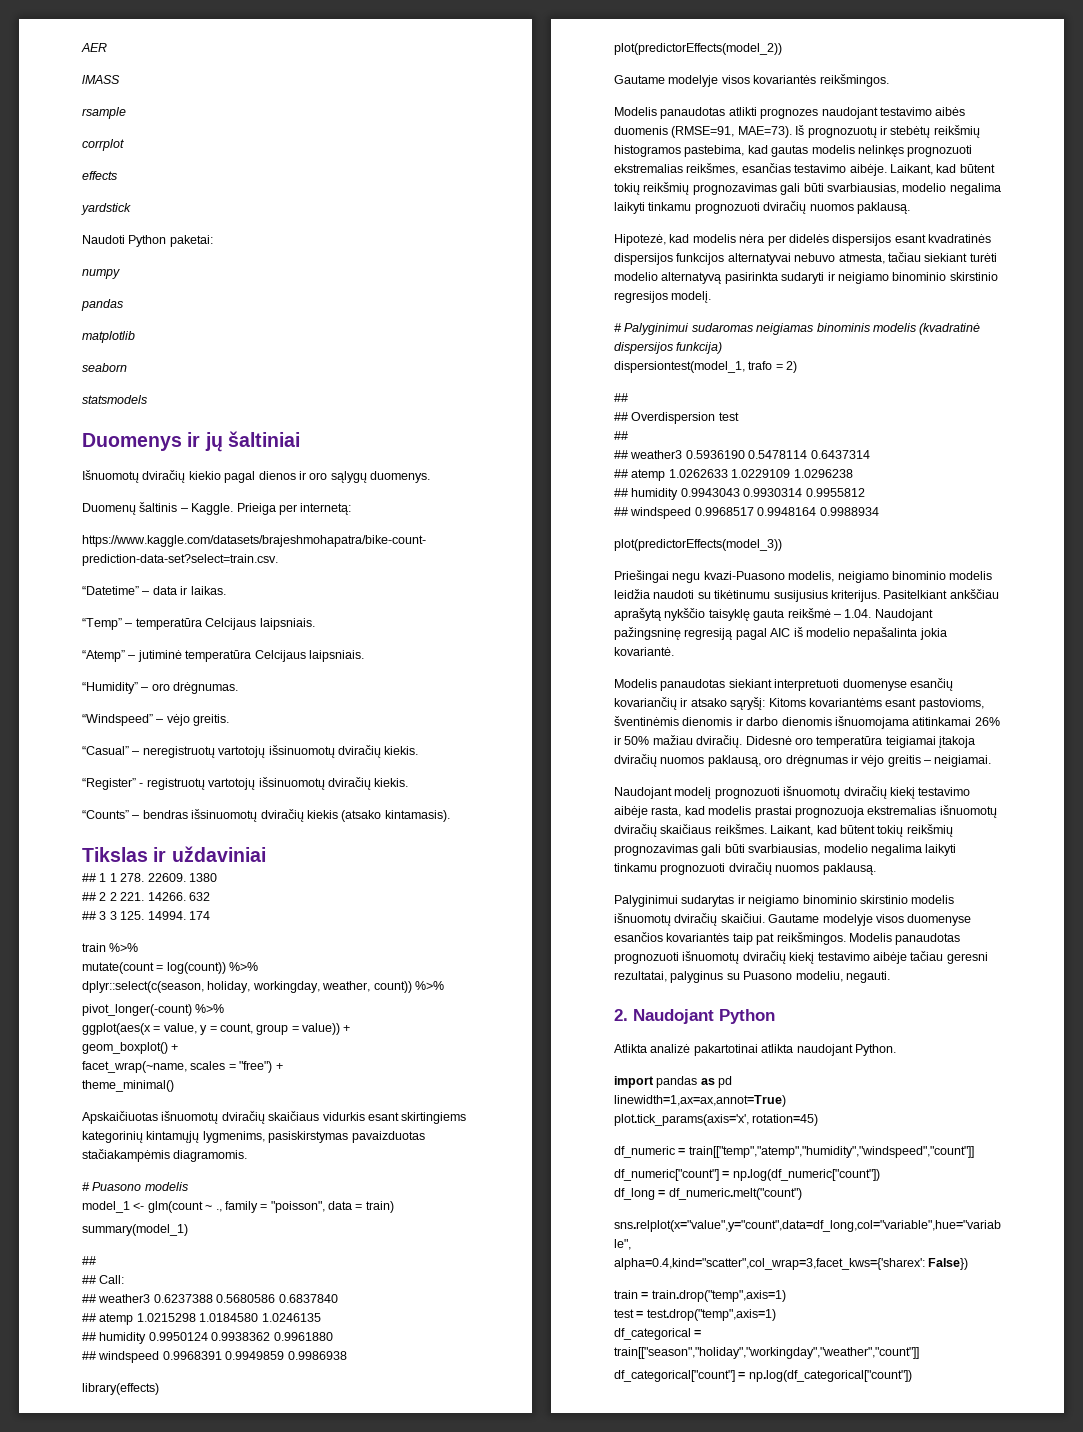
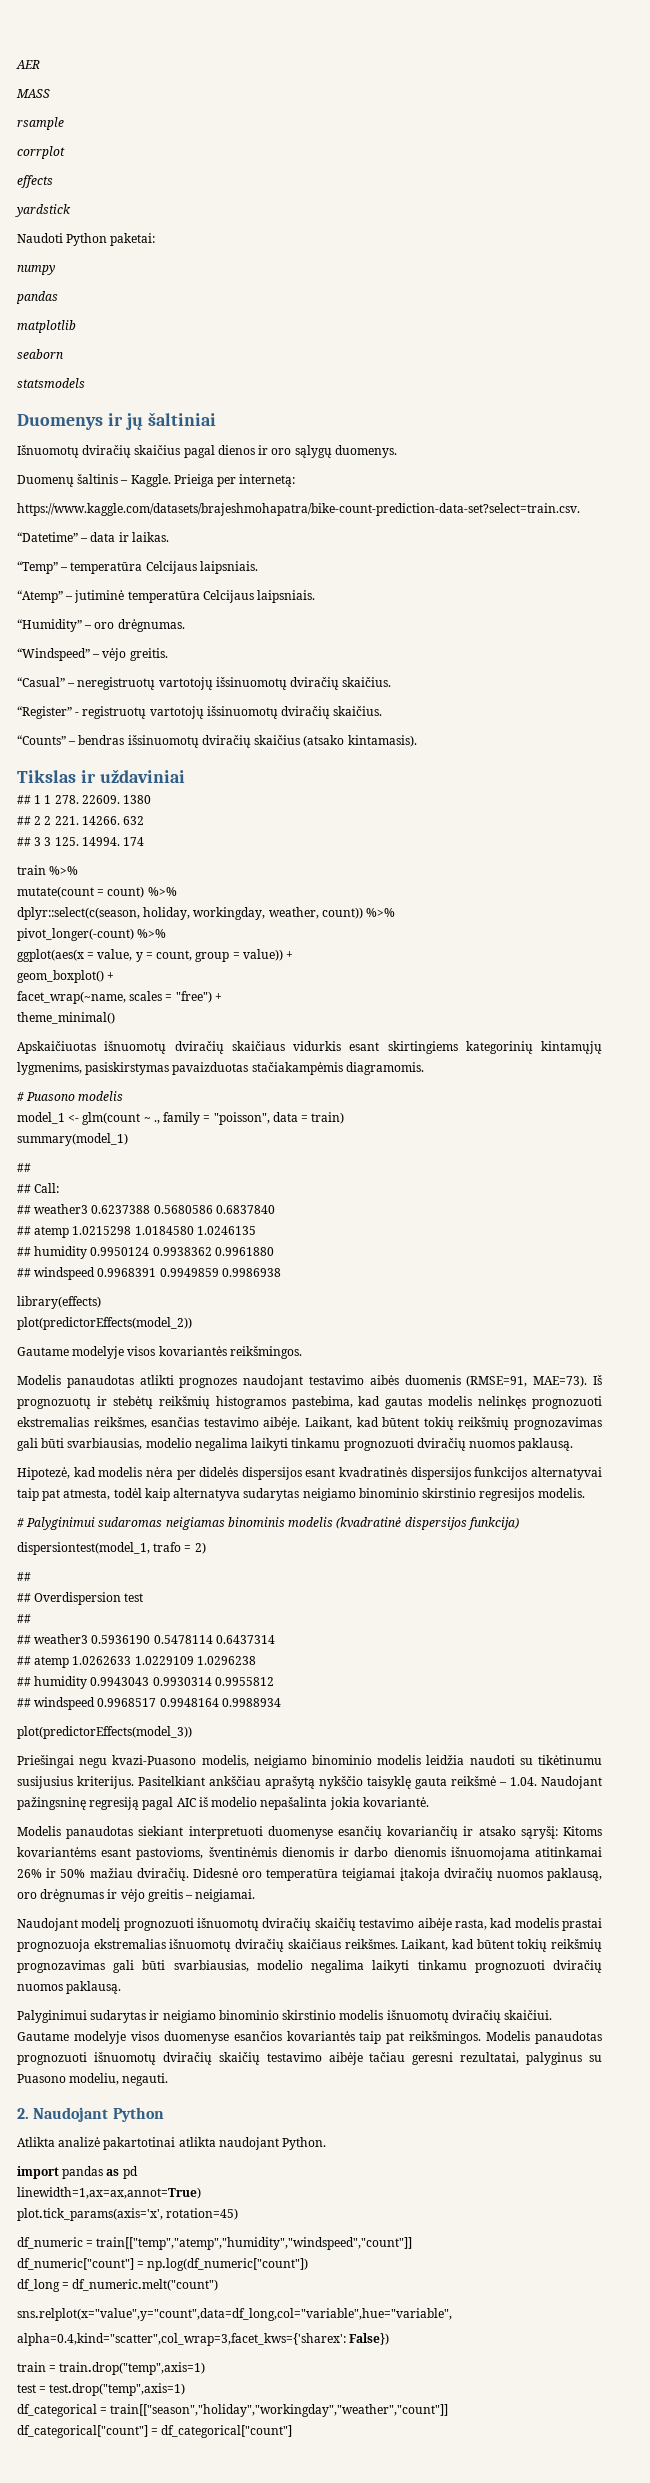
[82,75,120,84] lMASS -> [16,89,50,98] MASS
[188,471,221,480] kiekio -> [134,445,181,455] skaičius
[384,746,419,755] kiekis. -> [342,677,392,687] skaičius.
[374,778,409,787] kiekis. -> [333,706,383,716] skaičius.
[306,810,338,819] kiekis -> [254,735,301,745] skaičius
[166,962,226,974] log(count)) -> [107,886,145,898] count)
[794,252,997,264] [614,272,835,284] nebuvo atmesta, tačiau siekiant turėti modelio alternatyvą pasirinkta sudaryti ir -> [17,1488,300,1501] taip pat atmesta, todėl kaip alternatyva sudarytas
[671,291,712,303] modelį. -> [537,1488,585,1498] modelis.
[889,787,915,799] kiekį -> [314,1918,356,1931] skaičių
[789,952,815,964] kiekį -> [218,2052,260,2065] skaičių
[748,1370,912,1382] np.log(df_categorical["count"]) -> [161,2425,293,2438] df_categorical["count"]

